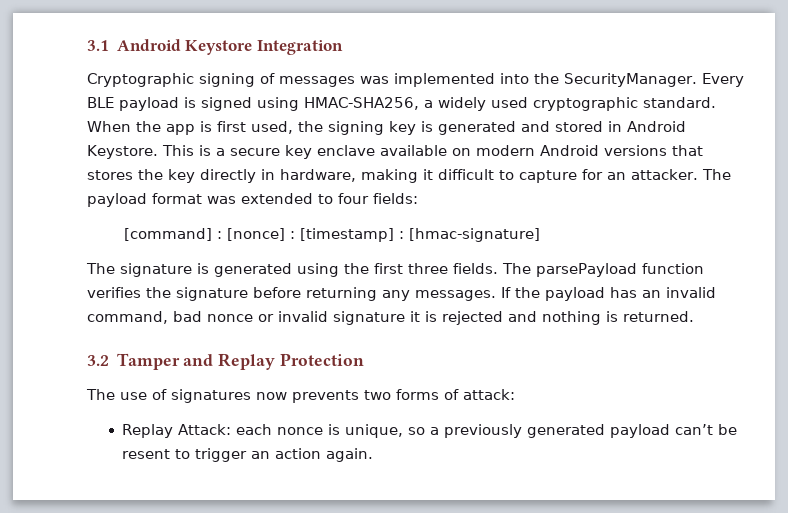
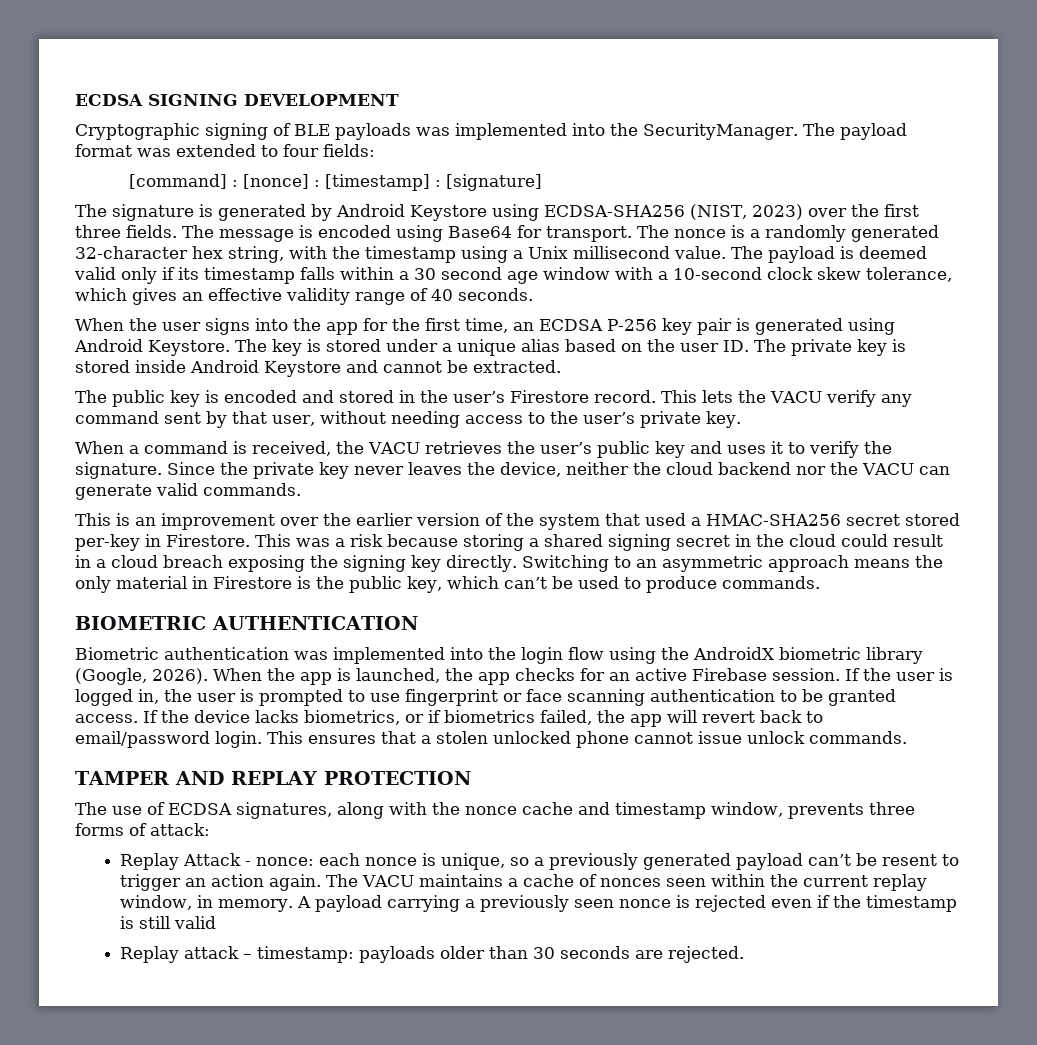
[87,39,343,55] 3.1 Android Keystore Integration -> [75,94,399,106] ECDSA SIGNING DEVELOPMENT
[279,76,355,87] messages -> [294,123,411,140] BLE payloads
[701,73,744,87] [87,97,716,111] [87,121,686,135] [87,145,703,159] [87,169,698,183] Every BLE payload is signed using HMAC-SHA256, a widely used cryptographic standard. When the app is first used, the signing key is generated and stored in Android Keystore. This is a secure key enclave available on modern Android versions that stores the key directly in hardware, making it difficult to capture for an attacker. -> (798, 131) none
[409,228,541,242] [hmac-signature] -> [445,174,542,191] [signature]
[297,263,339,277] using -> [311,204,847,221] by Android Keystore using ECDSA-SHA256 (NIST, 2023) over
[536,263,704,277] [87,287,716,301] [87,311,694,325] [87,353,364,370] [86,389,391,403] parsePayload function verifies the signature before returning any messages. If the payload has an invalid command, bad nonce or invalid signature it is rejected and nothing is returned. // 3.2 Tamper and Replay Protection // The use of signatures now prevents two -> [219,225,939,242] [75,246,927,263] [74,267,952,284] [75,288,533,305] [75,318,895,335] [74,339,906,356] [75,360,561,377] [75,390,912,407] [75,411,741,428] [75,441,892,458] [75,462,950,479] [75,483,301,500] [75,513,960,530] [75,534,943,551] [75,555,943,572] [75,576,820,593] [75,616,418,630] [75,647,923,664] [75,668,953,685] [75,689,896,706] [75,710,823,727] [75,731,907,748] [75,771,471,785] [75,802,915,819] message is encoded using Base64 for transport. The nonce is a randomly generated 32-character hex string, with the timestamp using a Unix millisecond value. The payload is deemed valid only if its timestamp falls within a 30 second age window with a 10-second clock skew tolerance, which gives an effective validity range of 40 seconds. // When the user signs into the app for the first time, an ECDSA P-256 key pair is generated using Android Keystore. The key is stored under a unique alias based on the user ID. The private key is stored inside Android Keystore and cannot be extracted. // The public key is encoded and stored in the user’s Firestore record. This lets the VACU verify any command sent by that user, without needing access to the user’s private key. // When a command is received, the VACU retrieves the user’s public key and uses it to verify the signature. Since the private key never leaves the device, neither the cloud backend nor the VACU can generate valid commands. // This is an improvement over the earlier version of the system that used a HMAC-SHA256 secret stored per-key in Firestore. This was a risk because storing a shared signing secret in the cloud could result in a cloud breach exposing the signing key directly. Switching to an asymmetric approach means the only material in Firestore is the public key, which can’t be used to produce commands. // BIOMETRIC AUTHENTICATION // Biometric authentication was implemented into the login flow using the AndroidX biometric library (Google, 2026). When the app is launched, the app checks for an active Firebase session. If the user is logged in, the user is prompted to use fingerprint or face scanning authentication to be granted access. If the device lacks biometrics, or if biometrics failed, the app will revert back to email/password login. This ensures that a stolen unlocked phone cannot issue unlock commands. // TAMPER AND REPLAY PROTECTION // The use of ECDSA signatures, along with the nonce cache and timestamp window, prevents three
[178,424,232,435] Attack: -> [183,853,315,866] Attack - nonce:
(374, 455) none -> [326,874,928,891] [120,895,958,912] [120,916,217,929] [120,946,745,963] The VACU maintains a cache of nonces seen within the current replay window, in memory. A payload carrying a previously seen nonce is rejected even if the timestamp is still valid // Replay attack – timestamp: payloads older than 30 seconds are rejected.

